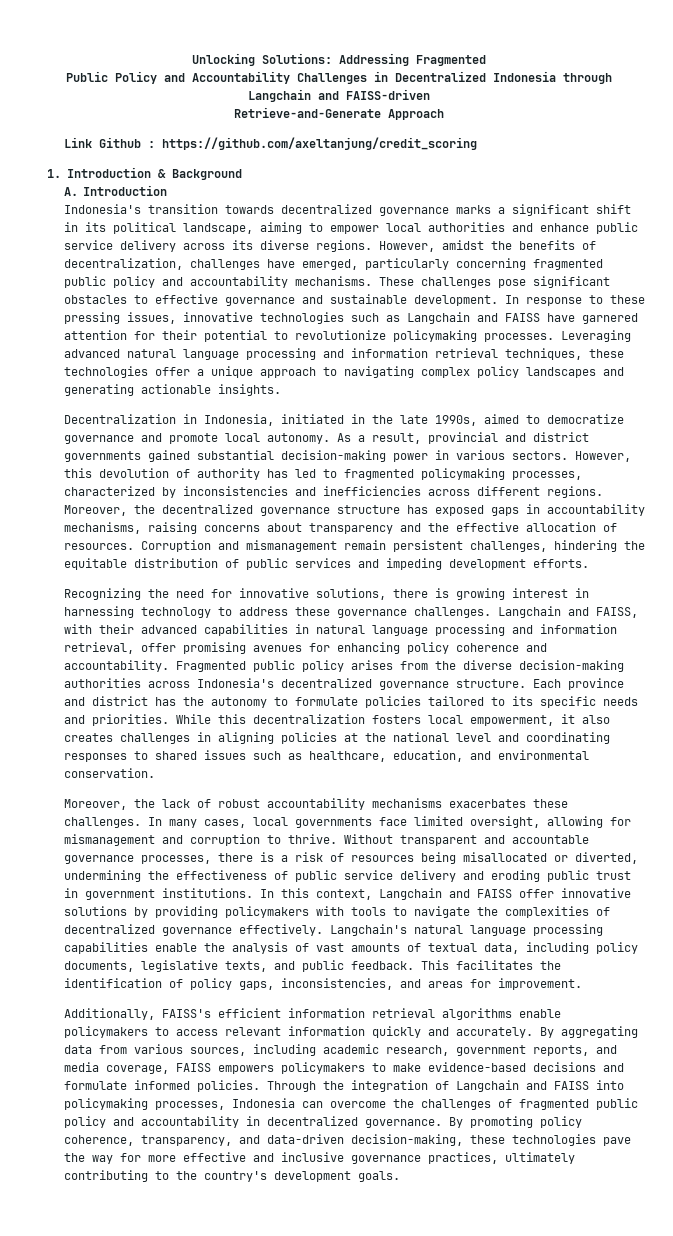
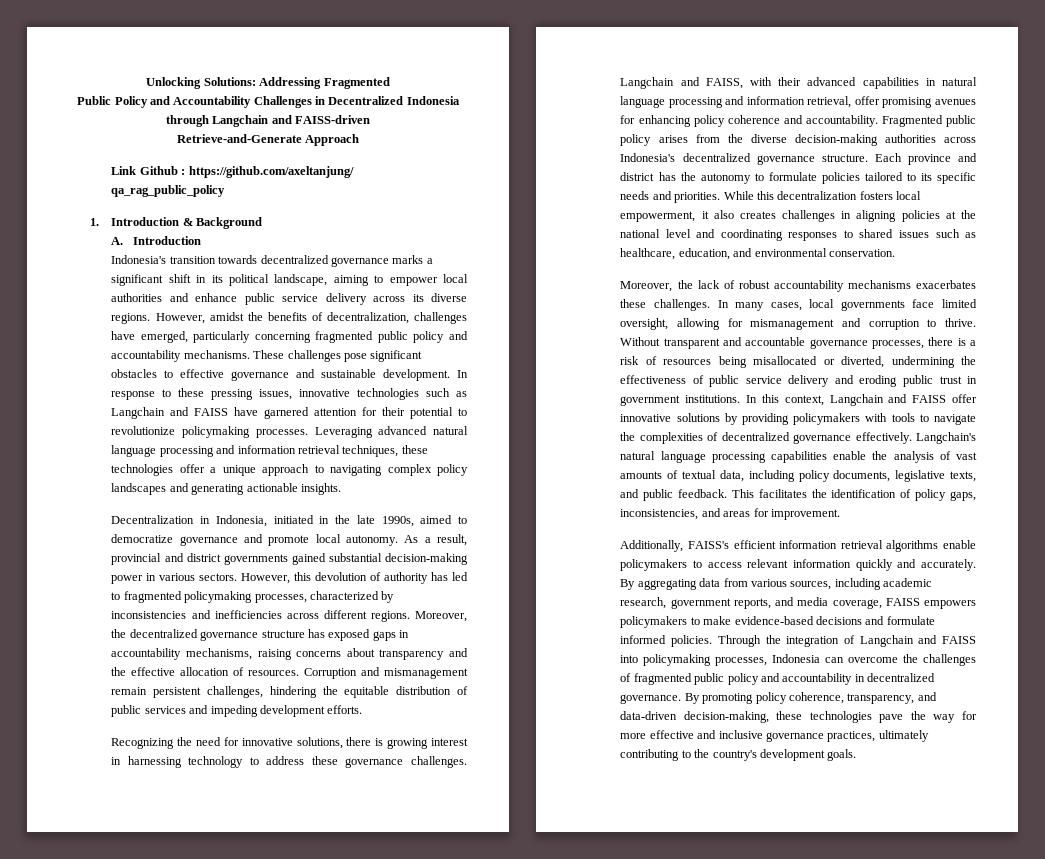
[161,137,477,150] https://github.com/axeltanjung/credit_scoring -> [188,166,354,178] [111,185,226,197] https://github.com/axeltanjung/ qa_rag_public_policy

